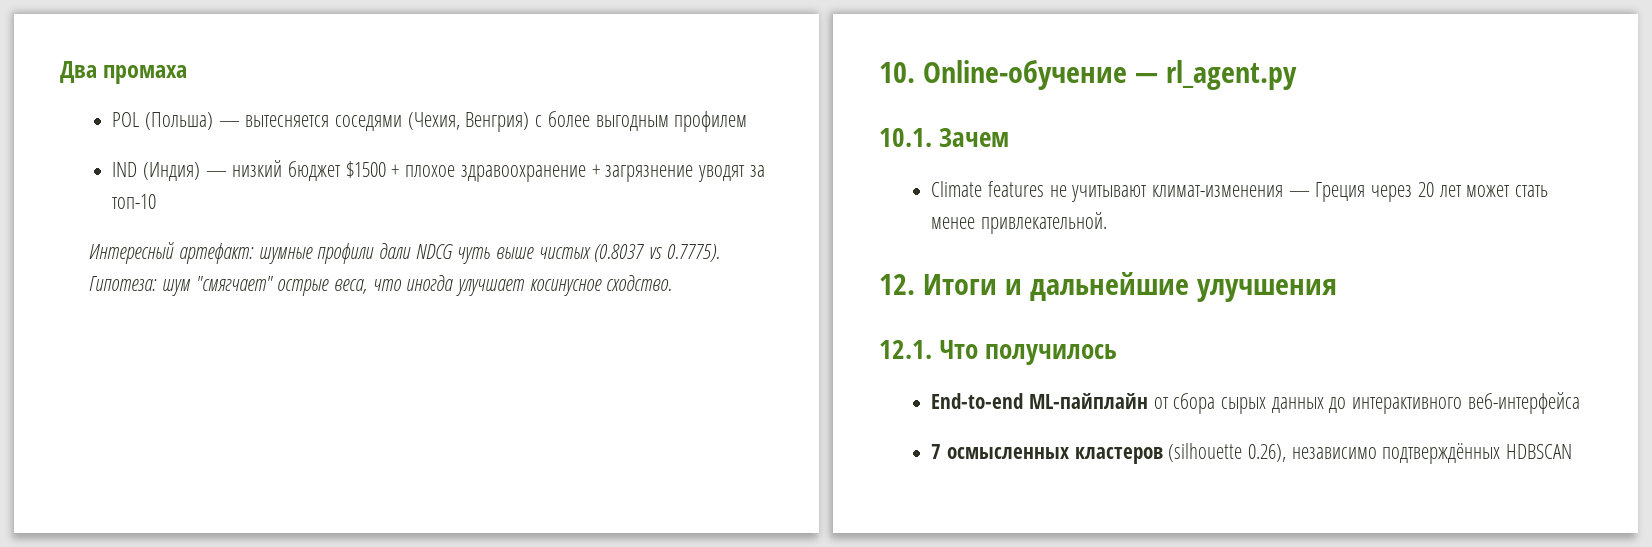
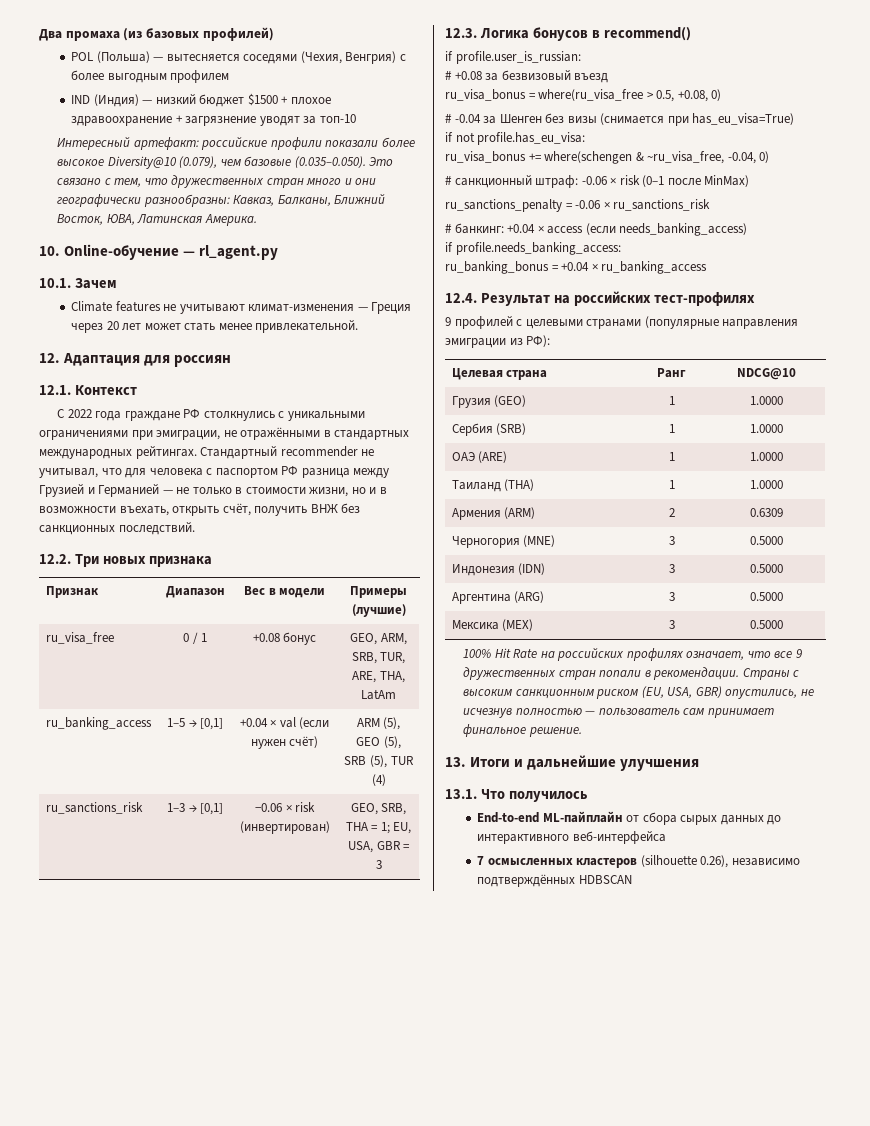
(188, 74) none -> [123,27,274,41] (из базовых профилей)
[258,243,720,264] [89,275,673,296] шумные профили дали NDCG чуть выше чистых (0.8037 vs 0.7775). Гипотеза: шум "смягчает" острые веса, что иногда улучшает косинусное сходство. -> [201,137,415,150] [57,156,394,169] [57,175,377,188] [57,194,386,207] [57,214,257,226] российские профили показали более высокое Diversity@10 (0.079), чем базовые (0.035–0.050). Это связано с тем, что дружественных стран много и они географически разнообразны: Кавказ, Балканы, Ближний Восток, ЮВА, Латинская Америка.
(915, 284) none -> [63,353,232,367] [39,385,137,395] [57,409,365,421] [39,427,410,440] [39,446,375,459] [39,466,390,478] [39,484,387,497] [39,503,361,516] [39,522,195,535] [39,554,212,567] [45,586,99,598] [165,586,225,598] [243,586,326,598] [350,586,407,598] [351,604,406,617] [45,632,114,644] [182,632,208,644] [252,632,317,645] [350,633,407,645] [351,652,406,664] [352,671,405,683] [361,689,396,700] [45,717,152,730] [166,718,224,730] [239,717,330,729] [250,736,319,749] [356,717,401,730] [356,736,401,749] [344,755,414,768] [371,774,386,786] [45,802,143,814] [166,803,224,815] [254,802,316,812] [239,821,330,834] [350,803,407,815] [345,822,412,834] [347,841,411,853] [375,860,382,869] [445,27,691,41] [445,51,581,64] [445,70,609,83] [445,89,722,102] [445,113,795,126] [445,132,586,145] [445,151,770,164] [445,175,750,188] [445,199,711,212] [445,223,748,236] [445,242,621,255] [445,261,708,274] [445,291,755,306] [445,316,799,329] [445,335,551,348] [451,368,548,380] [657,368,686,378] [736,368,796,380] [451,395,527,408] [668,396,675,405] [749,396,783,405] [451,423,527,436] [668,424,675,433] [749,424,783,433] [451,451,508,463] [668,452,675,461] [749,452,783,461] [451,479,535,492] [668,480,675,489] [749,480,783,489] [451,507,536,520] [668,508,675,517] [749,508,783,517] [451,535,556,548] [668,536,675,545] [749,536,783,545] [451,563,546,576] [668,564,675,573] [749,564,783,573] [451,591,545,604] [668,592,675,601] [749,592,783,601] [451,619,534,631] [668,620,675,629] [749,620,783,629] [463,648,802,661] [463,667,800,680] [463,686,814,699] [463,708,774,718] [463,724,582,737] [445,757,466,767] Адаптация для россиян // 12.1. Контекст // С 2022 года граждане РФ столкнулись с уникальными ограничениями при эмиграции, не отражёнными в стандартных международных рейтингах. Стандартный recommender не учитывал, что для человека с паспортом РФ разница между Грузией и Германией — не только в стоимости жизни, но и в возможности въехать, открыть счёт, получить ВНЖ без санкционных последствий. // 12.2. Три новых признака // Признак | Диапазон | Вес в модели | Примеры (лучшие) // ru_visa_free | 0 / 1 | +0.08 бонус | GEO, ARM, SRB, TUR, ARE, THA, LatAm // ru_banking_access | 1–5 → [0,1] | +0.04 × val (если нужен счёт) | ARM (5), GEO (5), SRB (5), TUR (4) // ru_sanctions_risk | 1–3 → [0,1] | −0.06 × risk (инвертирован) | GEO, SRB, THA = 1; EU, USA, GBR = 3 // 12.3. Логика бонусов в recommend() // if profile.user_is_russian: // # +0.08 за безвизовый въезд // ru_visa_bonus = where(ru_visa_free > 0.5, +0.08, 0) // # -0.04 за Шенген без визы (снимается при has_eu_visa=True) // if not profile.has_eu_visa: // ru_visa_bonus += where(schengen & ~ru_visa_free, -0.04, 0) // # санкционный штраф: -0.06 × risk (0–1 после MinMax) // ru_sanctions_penalty = -0.06 × ru_sanctions_risk // # банкинг: +0.04 × access (если needs_banking_access) // if profile.needs_banking_access: // ru_banking_bonus = +0.04 × ru_banking_access // 12.4. Результат на российских тест-профилях // 9 профилей с целевыми странами (популярные направления эмиграции из РФ): // Целевая страна | Ранг | NDCG@10 // Грузия (GEO) | 1 | 1.0000 // Сербия (SRB) | 1 | 1.0000 // ОАЭ (ARE) | 1 | 1.0000 // Таиланд (THA) | 1 | 1.0000 // Армения (ARM) | 2 | 0.6309 // Черногория (MNE) | 3 | 0.5000 // Индонезия (IDN) | 3 | 0.5000 // Аргентина (ARG) | 3 | 0.5000 // Мексика (MEX) | 3 | 0.5000 // 100% Hit Rate на российских профилях означает, что все 9 дружественных стран попали в рекомендации. Страны с высоким санкционным риском (EU, USA, GBR) опустились, не исчезнув полностью — пользователь сам принимает финальное решение. // 13.
[879,340,932,359] 12.1. -> [445,789,477,799] 13.1.

